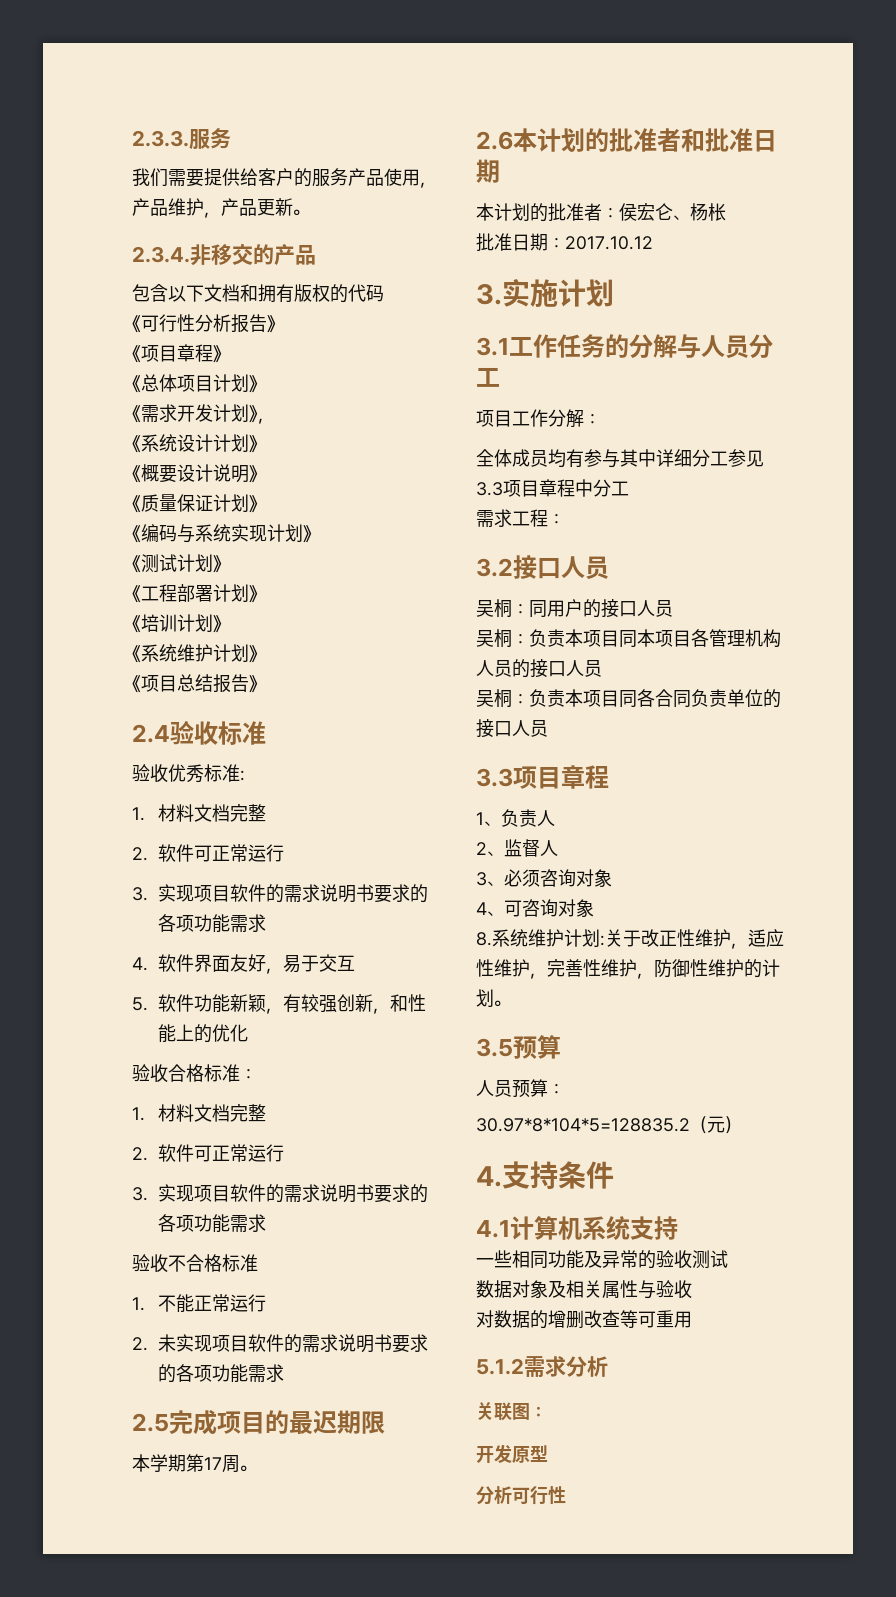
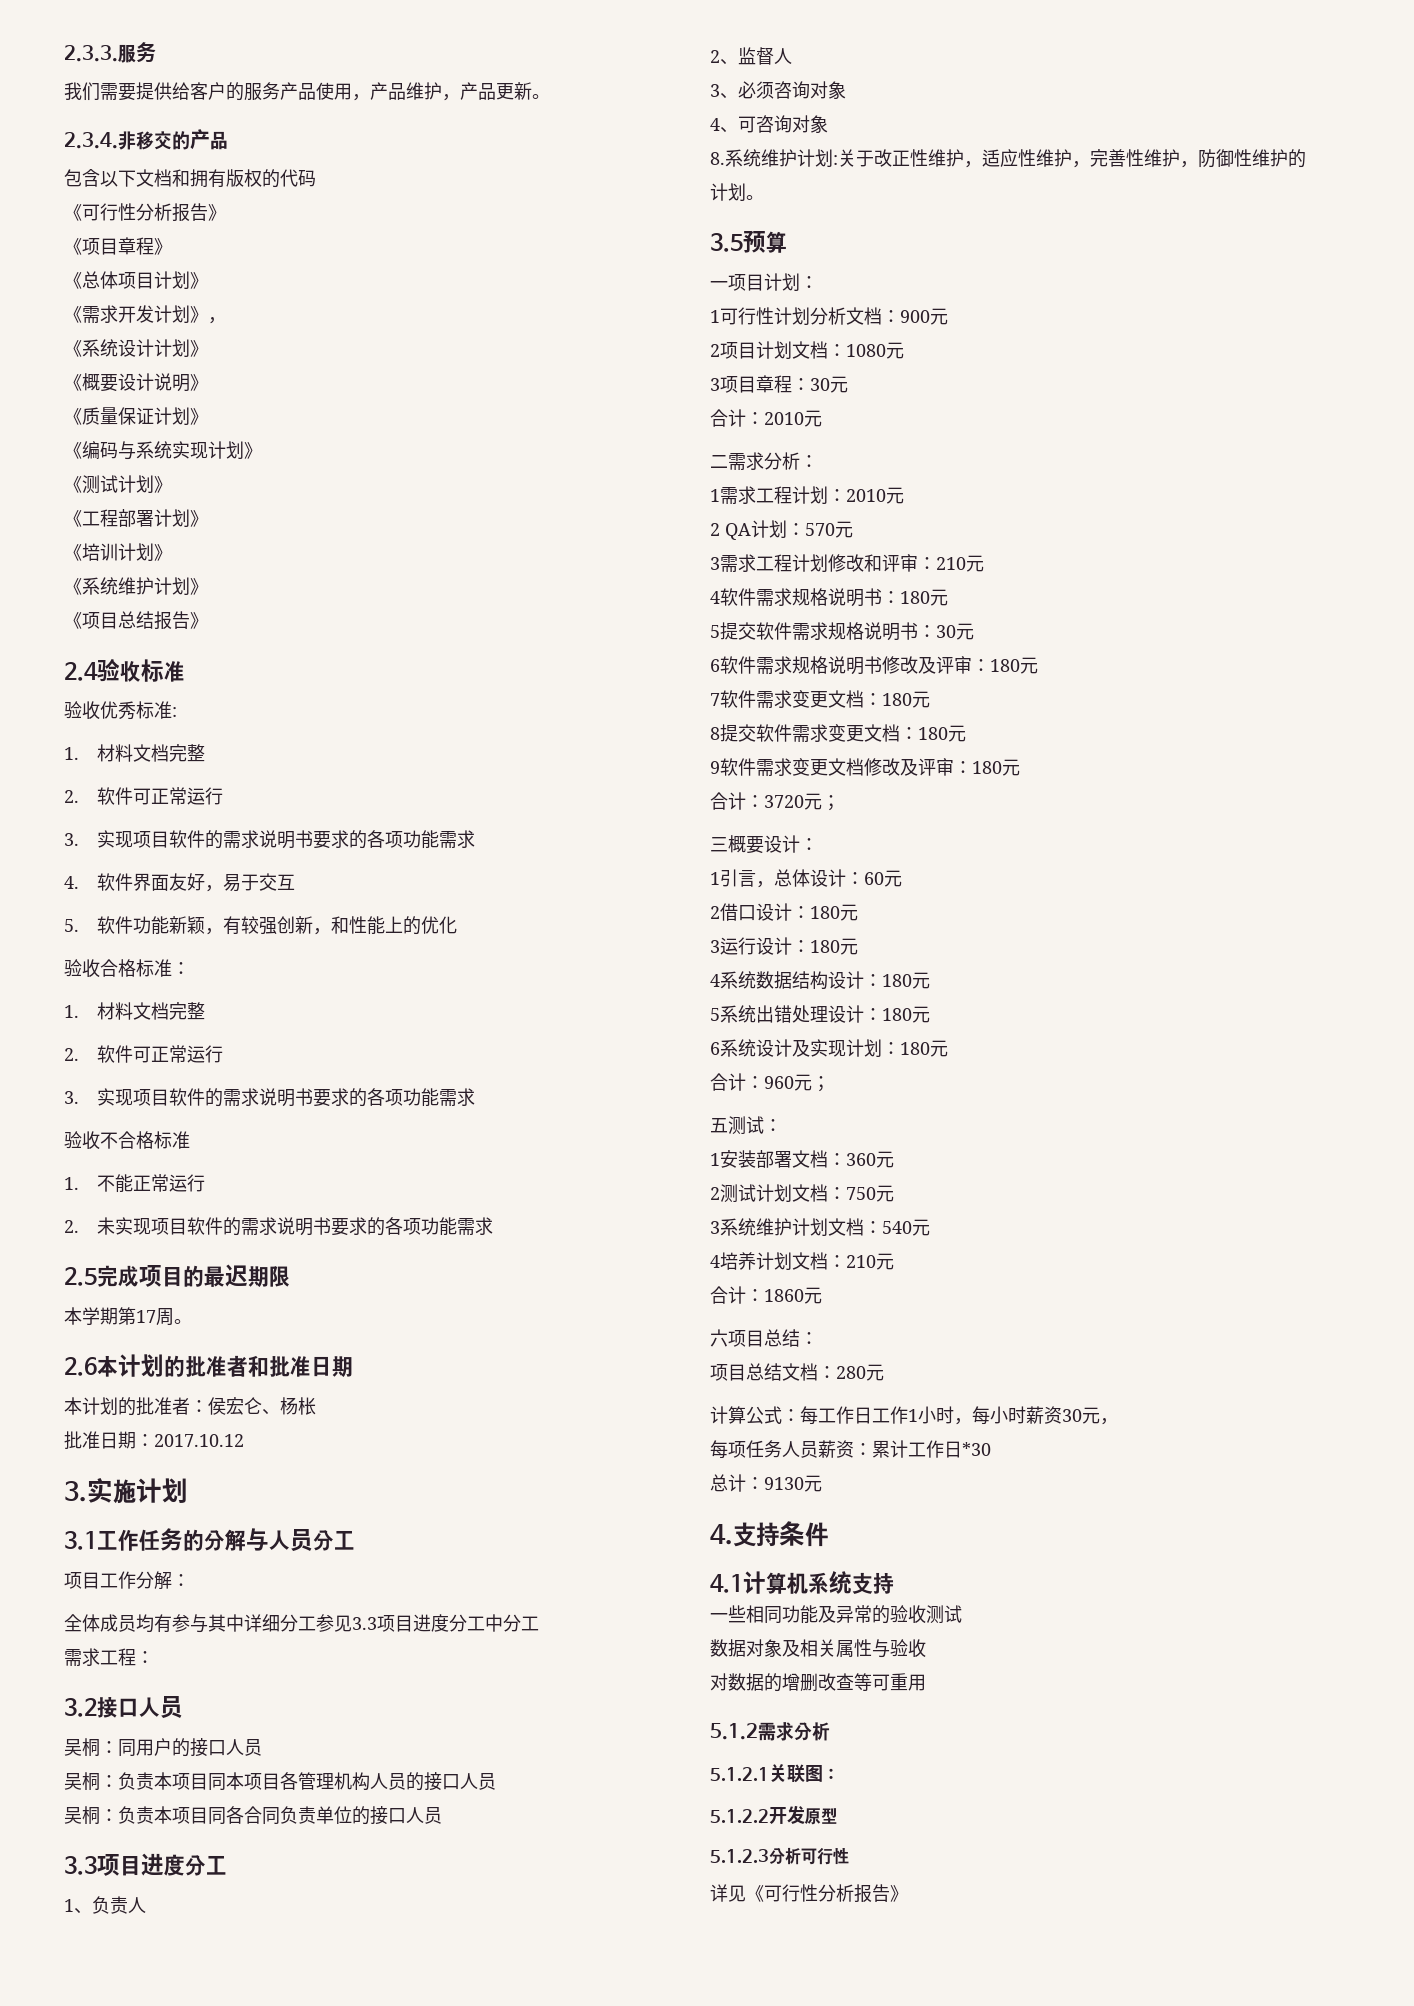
[539,479,575,497] 章程 -> [413,1614,485,1632] 进度分工
[561,765,609,789] 章程 -> [141,1853,227,1876] 进度分工
[476,1079,565,1098] [476,1116,742,1134] 人员预算： // 30.97*8*104*5=128835.2（元） -> [710,273,818,291] [710,307,948,325] [710,341,904,359] [710,375,848,393] [710,409,822,427] [710,452,818,470] [710,486,904,504] [710,520,853,540] [710,554,984,572] [710,588,948,607] [710,622,974,641] [710,656,1038,675] [710,690,930,708] [710,724,966,742] [710,758,1020,776] [710,792,840,811] [710,835,818,854] [710,869,902,888] [710,903,858,921] [710,937,858,955] [710,971,930,990] [710,1005,930,1023] [710,1039,948,1057] [710,1073,830,1092] [710,1116,782,1135] [710,1150,894,1168] [710,1184,894,1203] [710,1218,930,1236] [710,1252,894,1270] [710,1286,822,1304] [710,1329,818,1347] [710,1363,884,1381] [710,1406,1118,1425] [710,1440,991,1459] [710,1474,822,1492] 一项目计划： // 1可行性计划分析文档：900元 // 2项目计划文档：1080元 // 3项目章程：30元 // 合计：2010元 // 二需求分析： // 1需求工程计划：2010元 // 2 QA计划：570元 // 3需求工程计划修改和评审：210元 // 4软件需求规格说明书：180元 // 5提交软件需求规格说明书：30元 // 6软件需求规格说明书修改及评审：180元 // 7软件需求变更文档：180元 // 8提交软件需求变更文档：180元 // 9软件需求变更文档修改及评审：180元 // 合计：3720元； // 三概要设计： // 1引言，总体设计：60元 // 2借口设计：180元 // 3运行设计：180元 // 4系统数据结构设计：180元 // 5系统出错处理设计：180元 // 6系统设计及实现计划：180元 // 合计：960元； // 五测试： // 1安装部署文档：360元 // 2测试计划文档：750元 // 3系统维护计划文档：540元 // 4培养计划文档：210元 // 合计：1860元 // 六项目总结： // 项目总结文档：280元 // 计算公式：每工作日工作1小时，每小时薪资30元， // 每项任务人员薪资：累计工作日*30 // 总计：9130元
(608, 1366) none -> [710,1767,769,1781] 5.1.2.1
(547, 1412) none -> [710,1809,769,1823] 5.1.2.2
(548, 1453) none -> [710,1849,769,1863] 5.1.2.3
(566, 1495) none -> [710,1884,908,1903] // 详见《可行性分析报告》

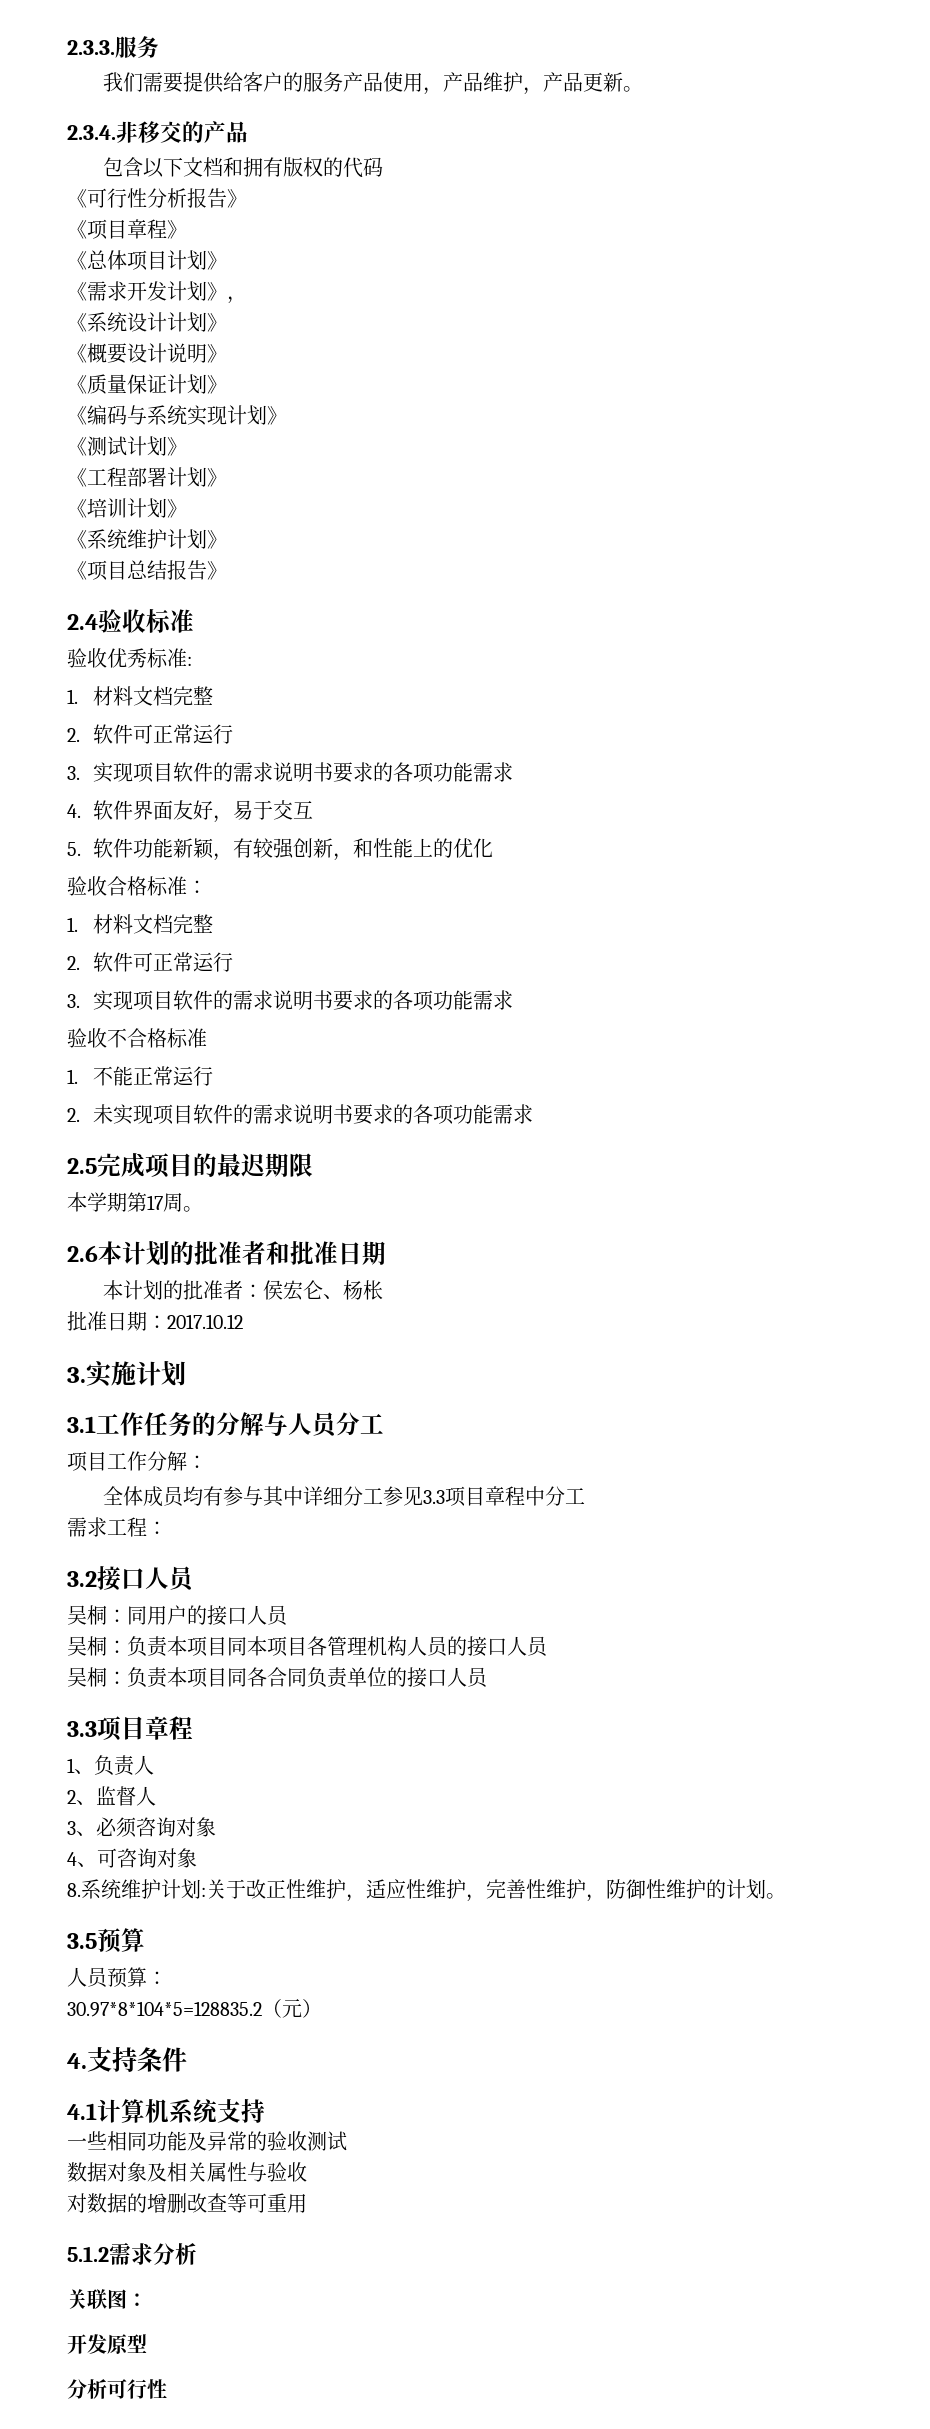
[413,1614,485,1632] 进度分工 -> [484,1486,525,1506] 章程
[141,1853,227,1876] 进度分工 -> [145,1716,193,1740] 章程
[710,273,818,291] [710,307,948,325] [710,341,904,359] [710,375,848,393] [710,409,822,427] [710,452,818,470] [710,486,904,504] [710,520,853,540] [710,554,984,572] [710,588,948,607] [710,622,974,641] [710,656,1038,675] [710,690,930,708] [710,724,966,742] [710,758,1020,776] [710,792,840,811] [710,835,818,854] [710,869,902,888] [710,903,858,921] [710,937,858,955] [710,971,930,990] [710,1005,930,1023] [710,1039,948,1057] [710,1073,830,1092] [710,1116,782,1135] [710,1150,894,1168] [710,1184,894,1203] [710,1218,930,1236] [710,1252,894,1270] [710,1286,822,1304] [710,1329,818,1347] [710,1363,884,1381] [710,1406,1118,1425] [710,1440,991,1459] [710,1474,822,1492] 一项目计划： // 1可行性计划分析文档：900元 // 2项目计划文档：1080元 // 3项目章程：30元 // 合计：2010元 // 二需求分析： // 1需求工程计划：2010元 // 2 QA计划：570元 // 3需求工程计划修改和评审：210元 // 4软件需求规格说明书：180元 // 5提交软件需求规格说明书：30元 // 6软件需求规格说明书修改及评审：180元 // 7软件需求变更文档：180元 // 8提交软件需求变更文档：180元 // 9软件需求变更文档修改及评审：180元 // 合计：3720元； // 三概要设计： // 1引言，总体设计：60元 // 2借口设计：180元 // 3运行设计：180元 // 4系统数据结构设计：180元 // 5系统出错处理设计：180元 // 6系统设计及实现计划：180元 // 合计：960元； // 五测试： // 1安装部署文档：360元 // 2测试计划文档：750元 // 3系统维护计划文档：540元 // 4培养计划文档：210元 // 合计：1860元 // 六项目总结： // 项目总结文档：280元 // 计算公式：每工作日工作1小时，每小时薪资30元， // 每项任务人员薪资：累计工作日*30 // 总计：9130元 -> [67,1967,167,1988] [67,1999,322,2018] 人员预算： // 30.97*8*104*5=128835.2（元）
[710,1767,769,1781] 5.1.2.1 -> (197, 2254) none
[710,1809,769,1823] 5.1.2.2 -> (147, 2300) none
[710,1849,769,1863] 5.1.2.3 -> (147, 2343) none
[710,1884,908,1903] // 详见《可行性分析报告》 -> (167, 2389) none

